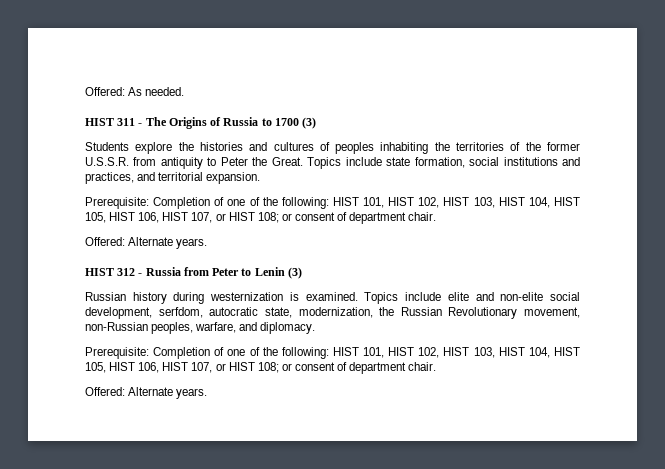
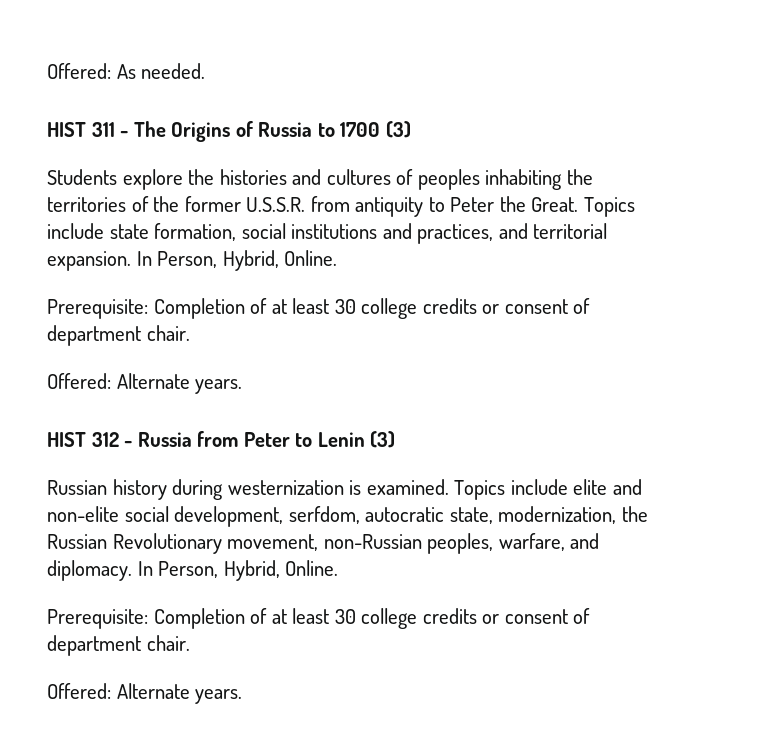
[85,197,580,209] [85,212,279,223] // Prerequisite: Completion of one of the following: HIST 101, HIST 102, HIST 103, HIST 104, HIST 105, HIST 106, HIST 107, or HIST 108; -> [136,250,338,271] [47,298,477,319] In Person, Hybrid, Online. // Prerequisite: Completion of at least 30 college credits
[85,347,580,359] [85,362,279,373] // Prerequisite: Completion of one of the following: HIST 101, HIST 102, HIST 103, HIST 104, HIST 105, HIST 106, HIST 107, or HIST 108; -> [137,560,339,581] [47,608,477,629] In Person, Hybrid, Online. // Prerequisite: Completion of at least 30 college credits

